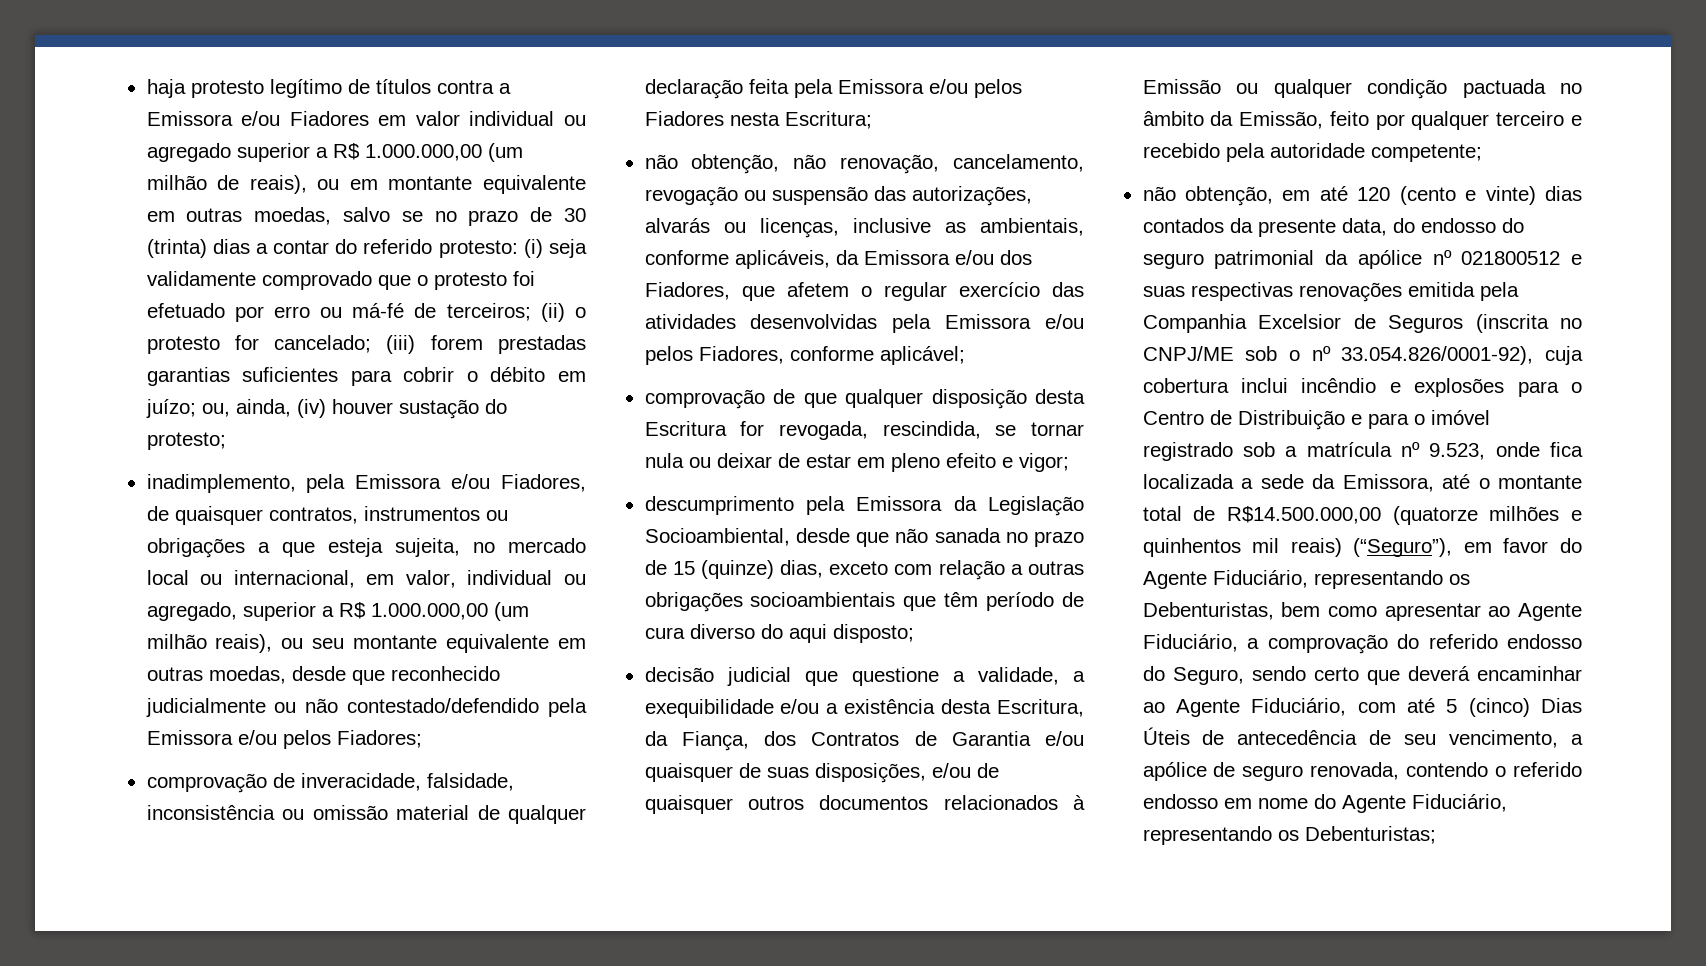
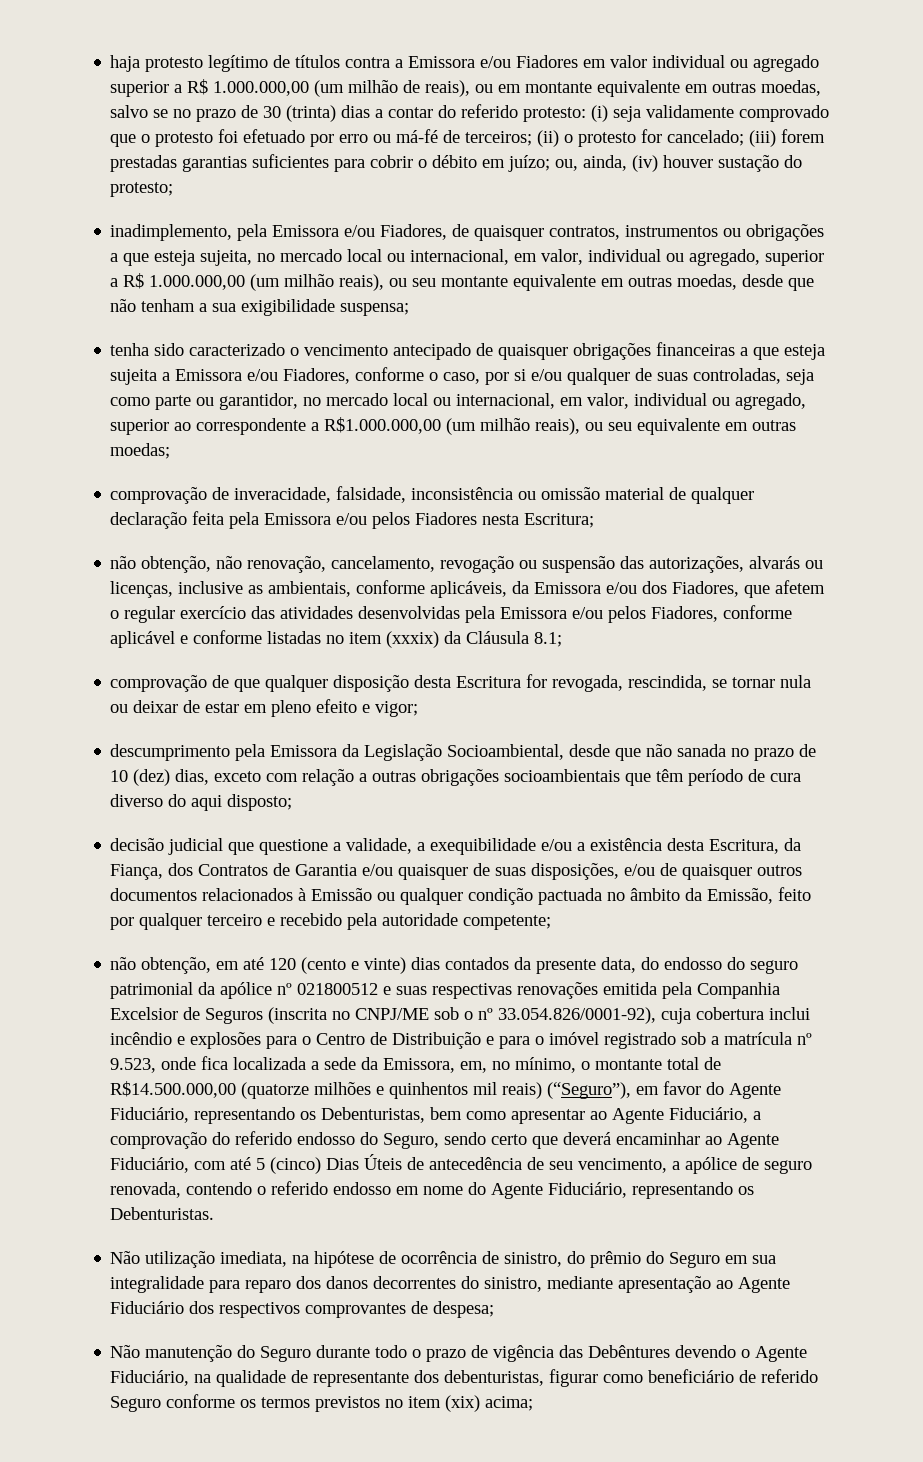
[390,666,500,681] [145,698,587,717] [146,730,422,749] reconhecido judicialmente ou não contestado/defendido pela Emissora e/ou pelos Fiadores; -> [110,299,410,316] [110,342,826,360] [110,367,815,385] [110,393,807,410] [110,417,797,435] [110,443,171,459] não tenham a sua exigibilidade suspensa; // tenha sido caracterizado o vencimento antecipado de quaisquer obrigações financeiras a que esteja sujeita a Emissora e/ou Fiadores, conforme o caso, por si e/ou qualquer de suas controladas, seja como parte ou garantidor, no mercado local ou internacional, em valor, individual ou agregado, superior ao correspondente a R$1.000.000,00 (um milhão reais), ou seu equivalente em outras moedas;
[879,346,965,365] aplicável; -> [110,630,563,648] aplicável e conforme listadas no item (xxxix) da Cláusula 8.1;
[672,560,774,579] 15 (quinze) -> [110,769,171,786] 10 (dez)
[1442,474,1471,489] até -> [460,1057,577,1073] em, no mínimo,
[1304,826,1436,844] Debenturistas; -> [110,1207,215,1220] [110,1251,777,1268] [110,1276,791,1293] [110,1301,495,1318] [110,1345,808,1362] [110,1369,819,1387] [110,1394,534,1412] Debenturistas. // Não utilização imediata, na hipótese de ocorrência de sinistro, do prêmio do Seguro em sua integralidade para reparo dos danos decorrentes do sinistro, mediante apresentação ao Agente Fiduciário dos respectivos comprovantes de despesa; // Não manutenção do Seguro durante todo o prazo de vigência das Debêntures devendo o Agente Fiduciário, na qualidade de representante dos debenturistas, figurar como beneficiário de referido Seguro conforme os termos previstos no item (xix) acima;

